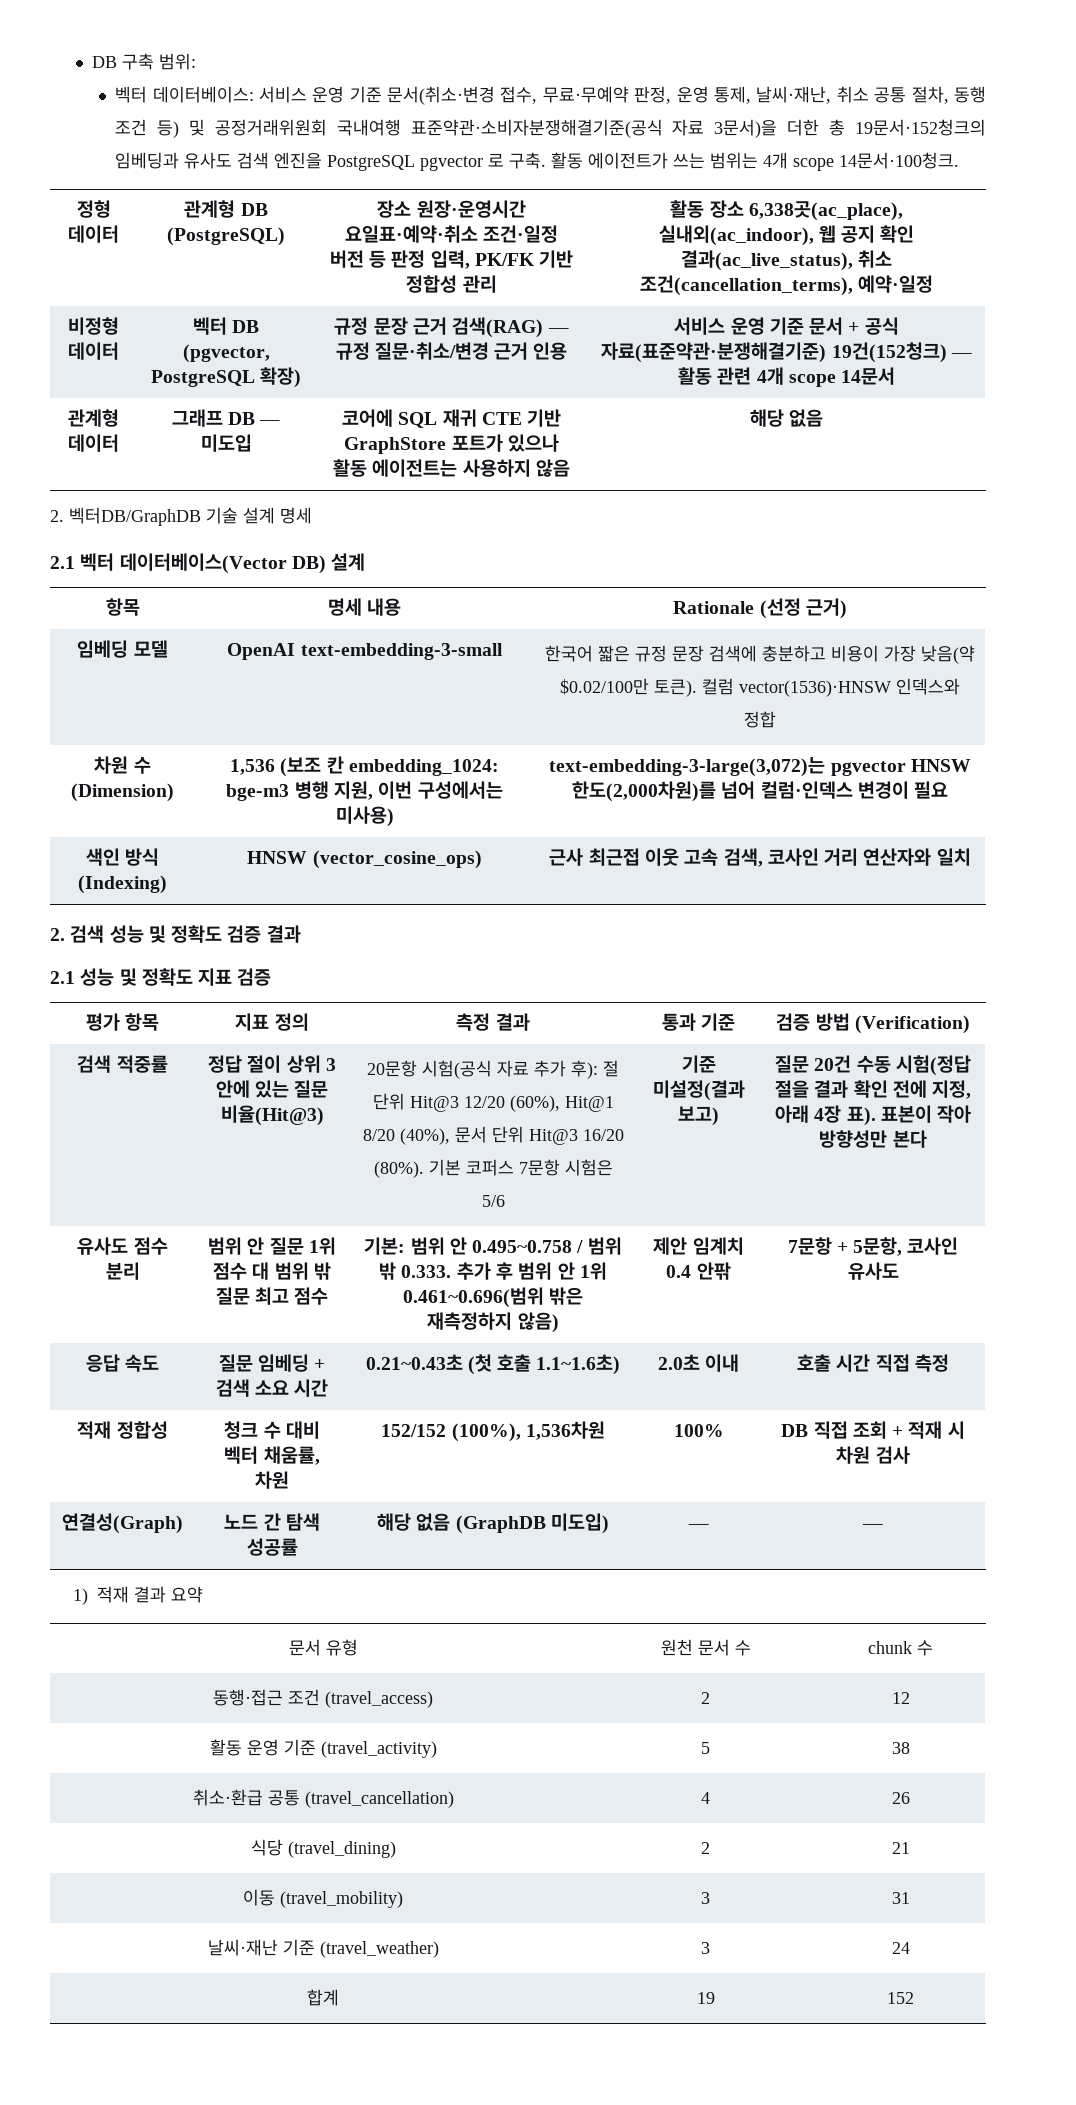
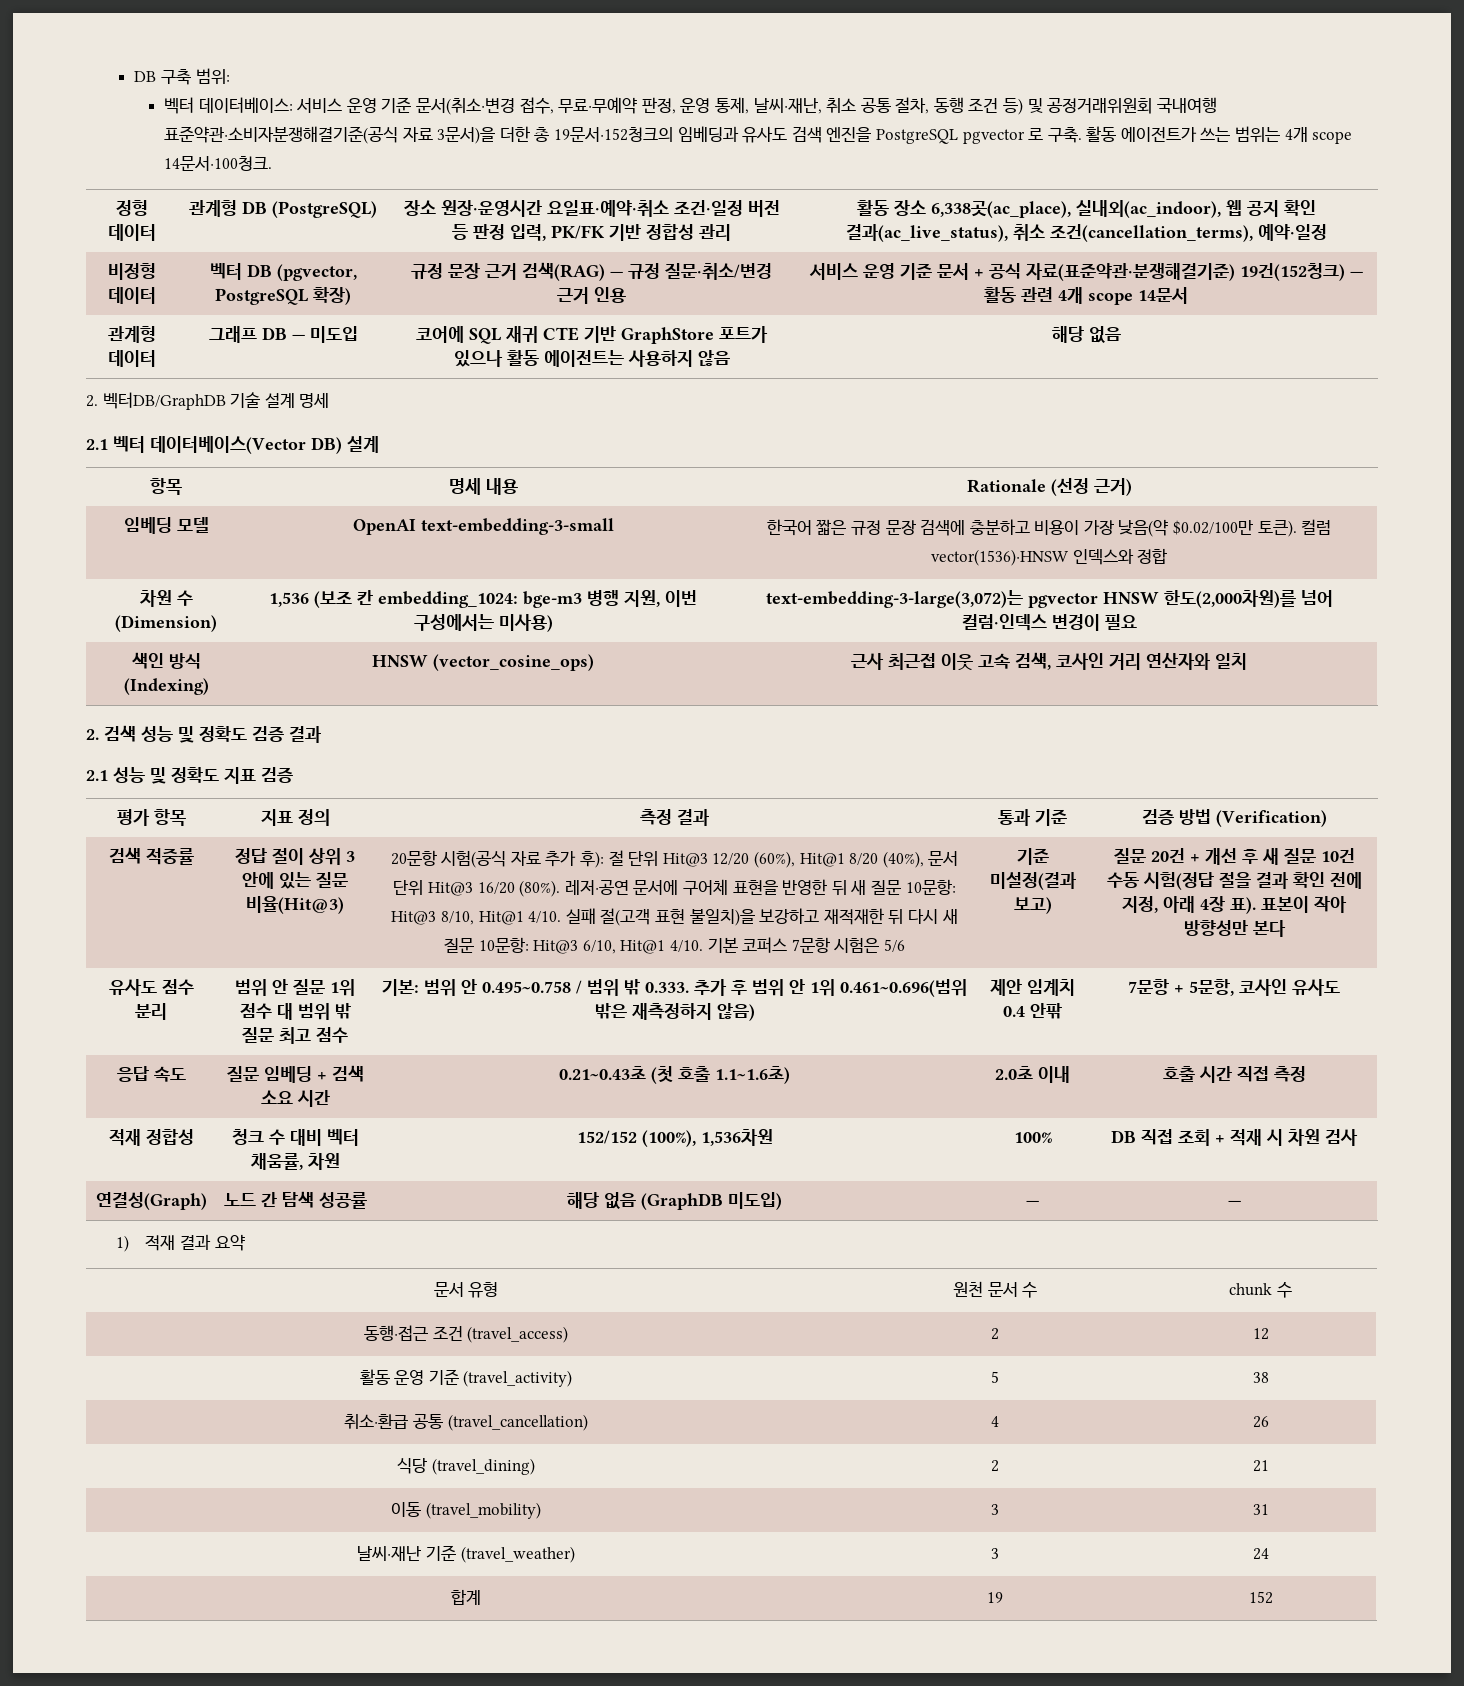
(424, 1169) none -> [564,879,956,896] [391,908,958,926] [444,937,704,954] 레저·공연 문서에 구어체 표현을 반영한 뒤 새 질문 10문항: Hit@3 8/10, Hit@1 4/10. 실패 절(고객 표현 불일치)을 보강하고 재적재한 뒤 다시 새 질문 10문항: Hit@3 6/10, Hit@1 4/10.
(852, 1064) none -> [1189,848,1355,865] + 개선 후 새 질문 10건

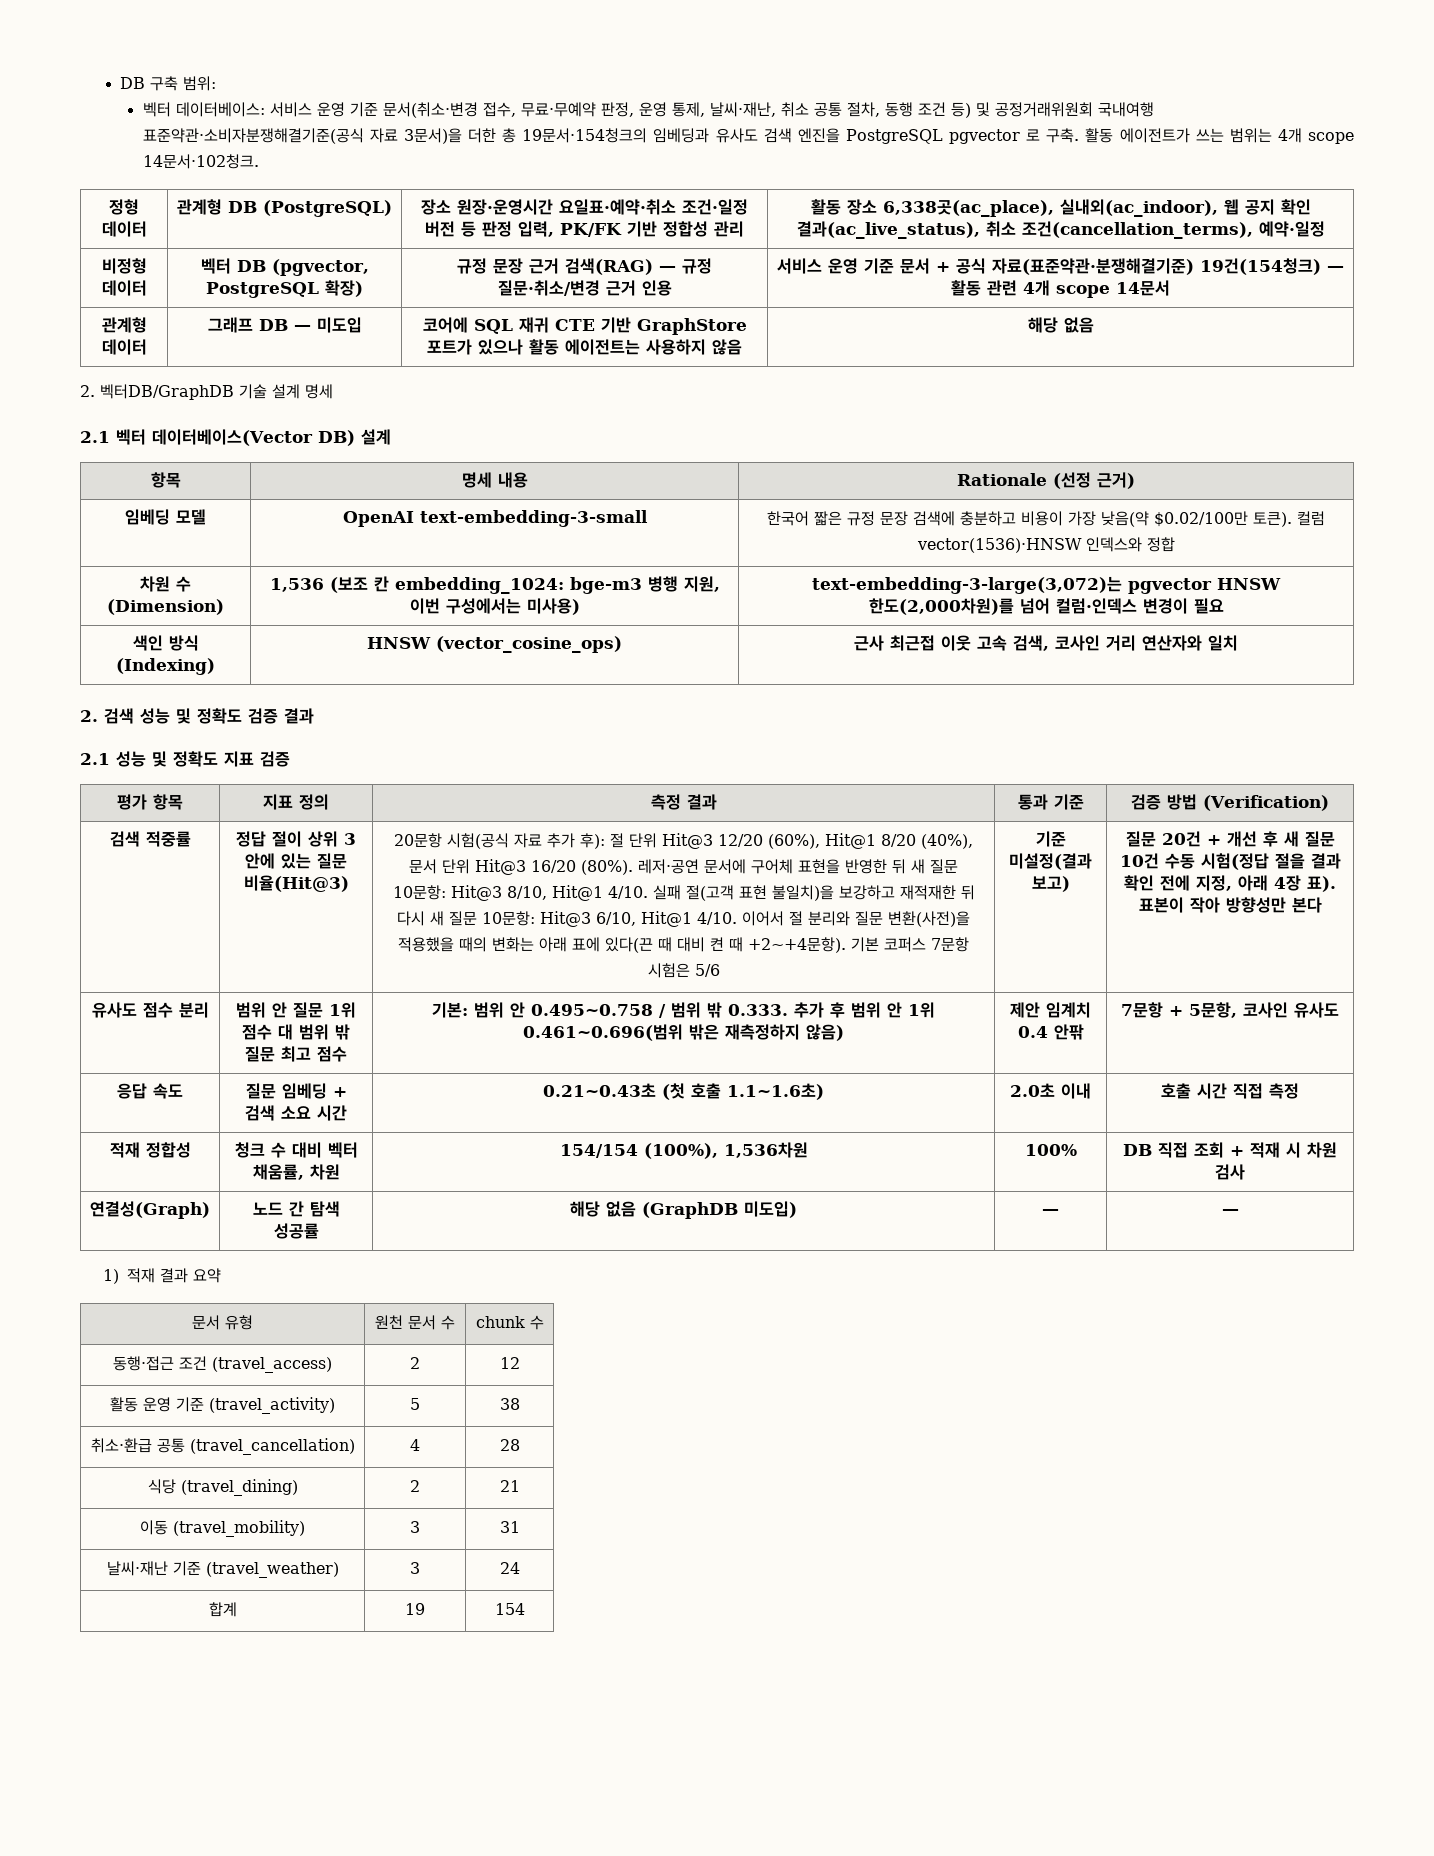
[553,127,673,142] 19문서·152청크의 -> [522,128,648,143] 19문서·154청크의
[164,156,273,171] 14문서·100청크. -> [142,154,259,169] 14문서·102청크.
[1239,263,1345,281] 19건(152청크) -> [1200,258,1321,275] 19건(154청크)
(704, 946) none -> [741,911,970,927] [398,937,846,953] 이어서 절 분리와 질문 변환(사전)을 적용했을 때의 변화는 아래 표에 있다(끈 때 대비 켠 때 +2~+4문항).
[576,1130,637,1144] 152/152 -> [559,1144,638,1158] 154/154
[1252,1416,1269,1428] 26 -> [499,1439,520,1451] 28
[1248,1591,1273,1604] 152 -> [494,1603,525,1615] 154

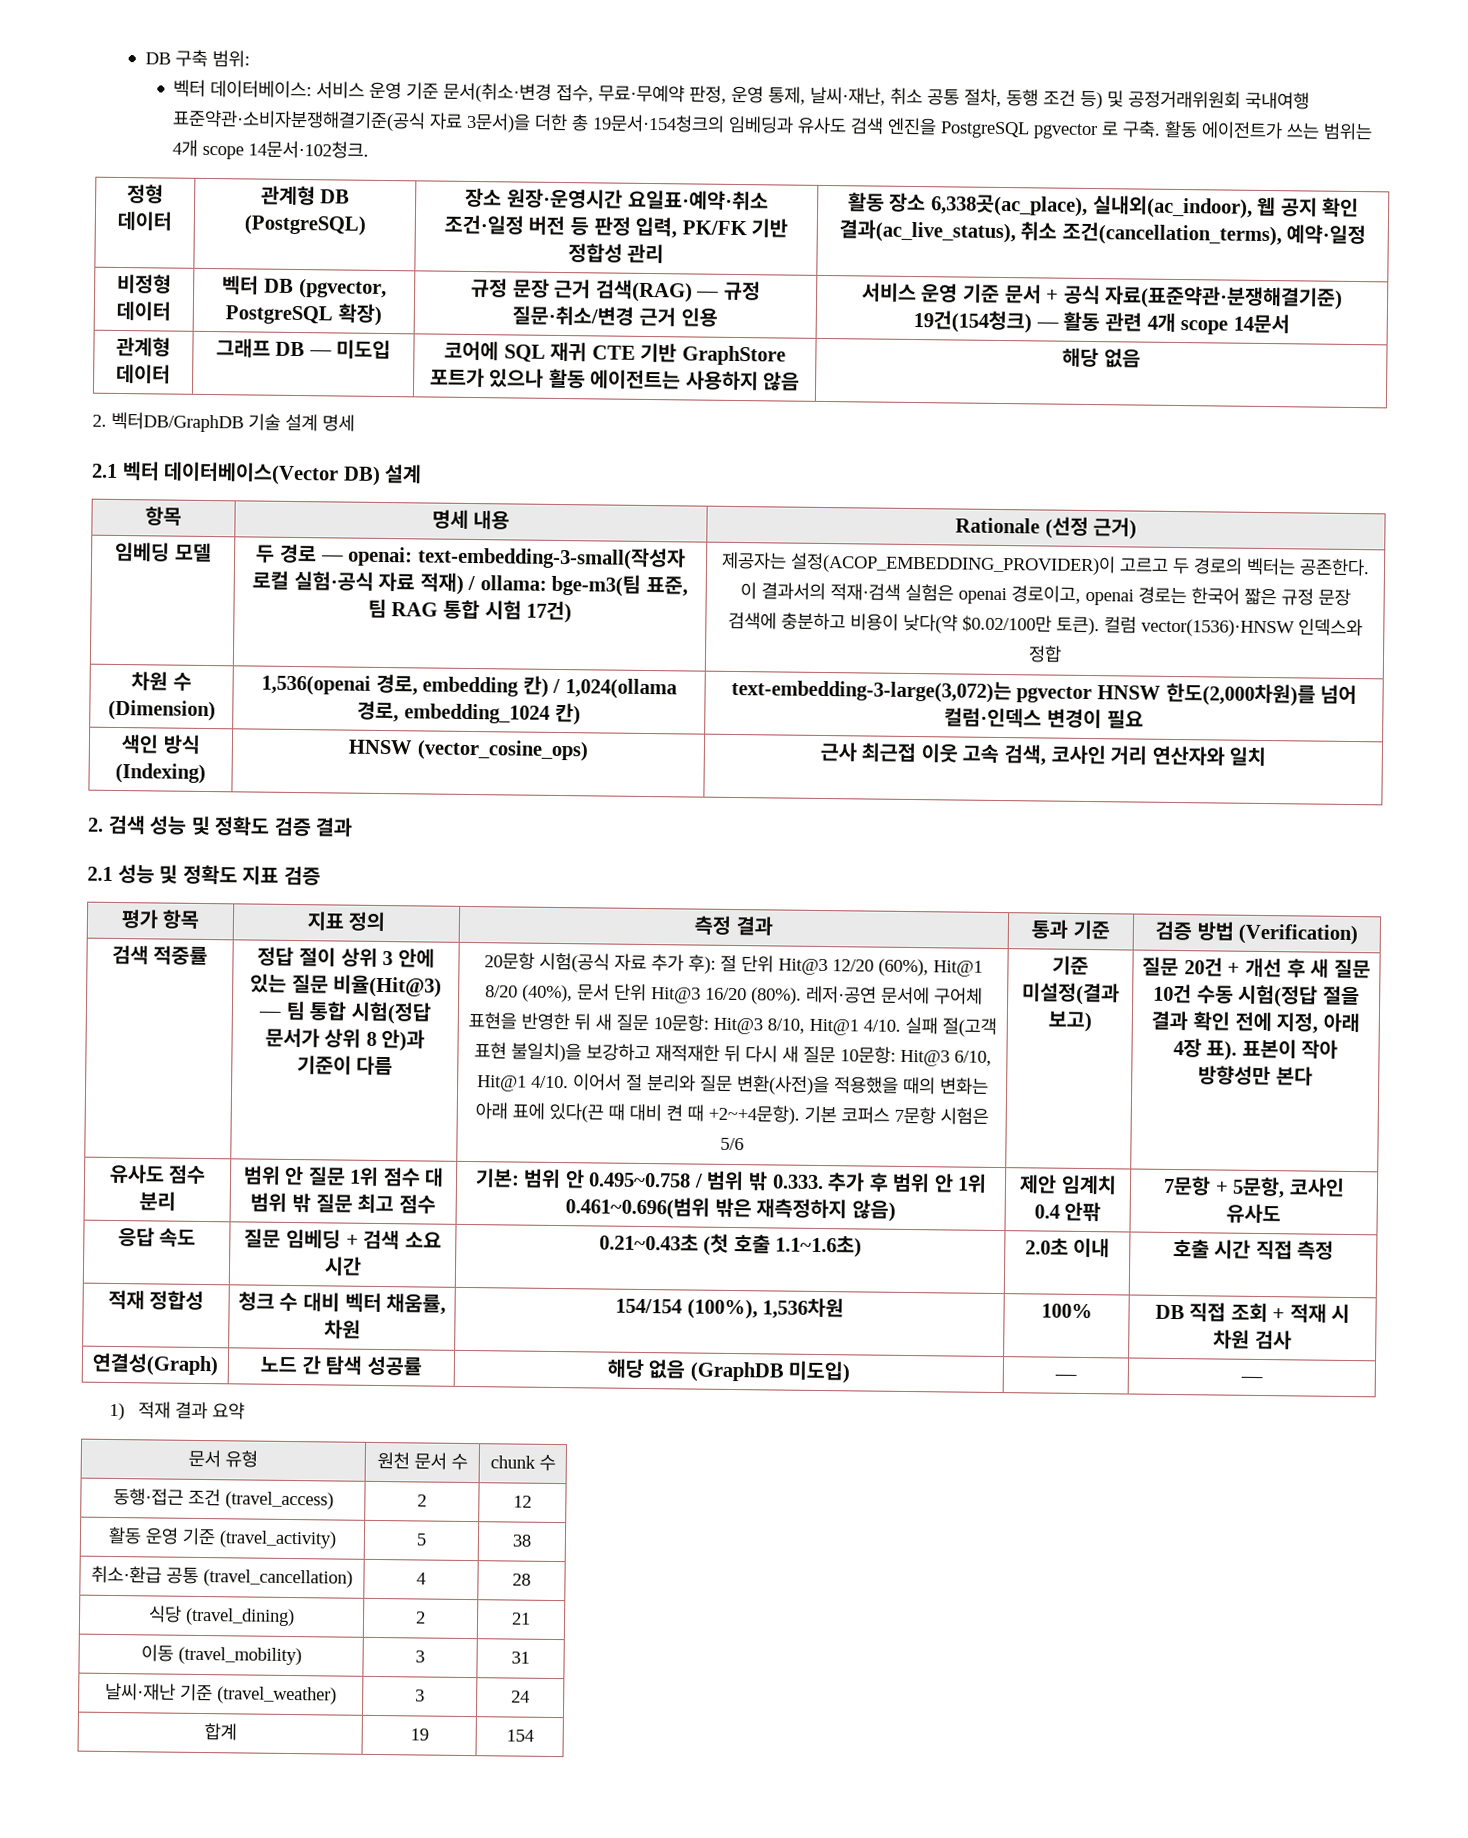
[342,510,648,527] OpenAI text-embedding-3-small | -> [256,543,686,571] [252,570,688,597] [367,598,573,624] [721,551,1370,577] [739,582,1187,606] 두 경로 — openai: text-embedding-3-small(작성자 로컬 실험·공식 자료 적재) / ollama: bge-m3(팀 표준, 팀 RAG 통합 시험 17건) | 제공자는 설정(ACOP_EMBEDDING_PROVIDER)이 고르고 두 경로의 벡터는 공존한다. 이 결과서의 적재·검색 실험은 openai 경로이고, openai 경로는
[1068,511,1149,527] 가장 낮음(약 -> [902,613,958,634] 낮다(약
[269,576,720,594] [409,598,580,615] 1,536 (보조 칸 embedding_1024: bge-m3 병행 지원, 이번 구성에서는 미사용) -> [261,673,677,700] [357,700,581,726] 1,536(openai 경로, embedding 칸) / 1,024(ollama 경로, embedding_1024 칸)
(349, 883) none -> [258,1000,432,1025] [264,1027,426,1052] [296,1055,394,1076] — 팀 통합 시험(정답 문서가 상위 8 안)과 기준이 다름

